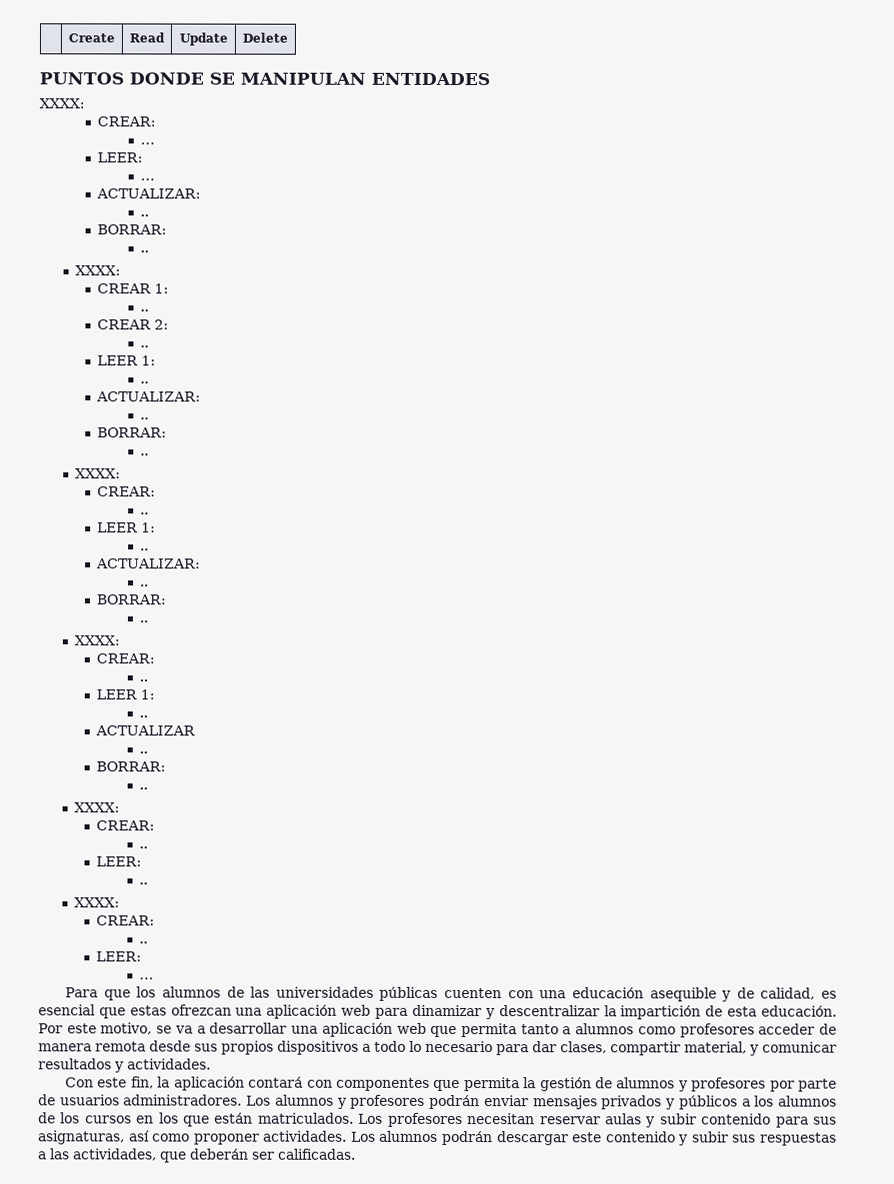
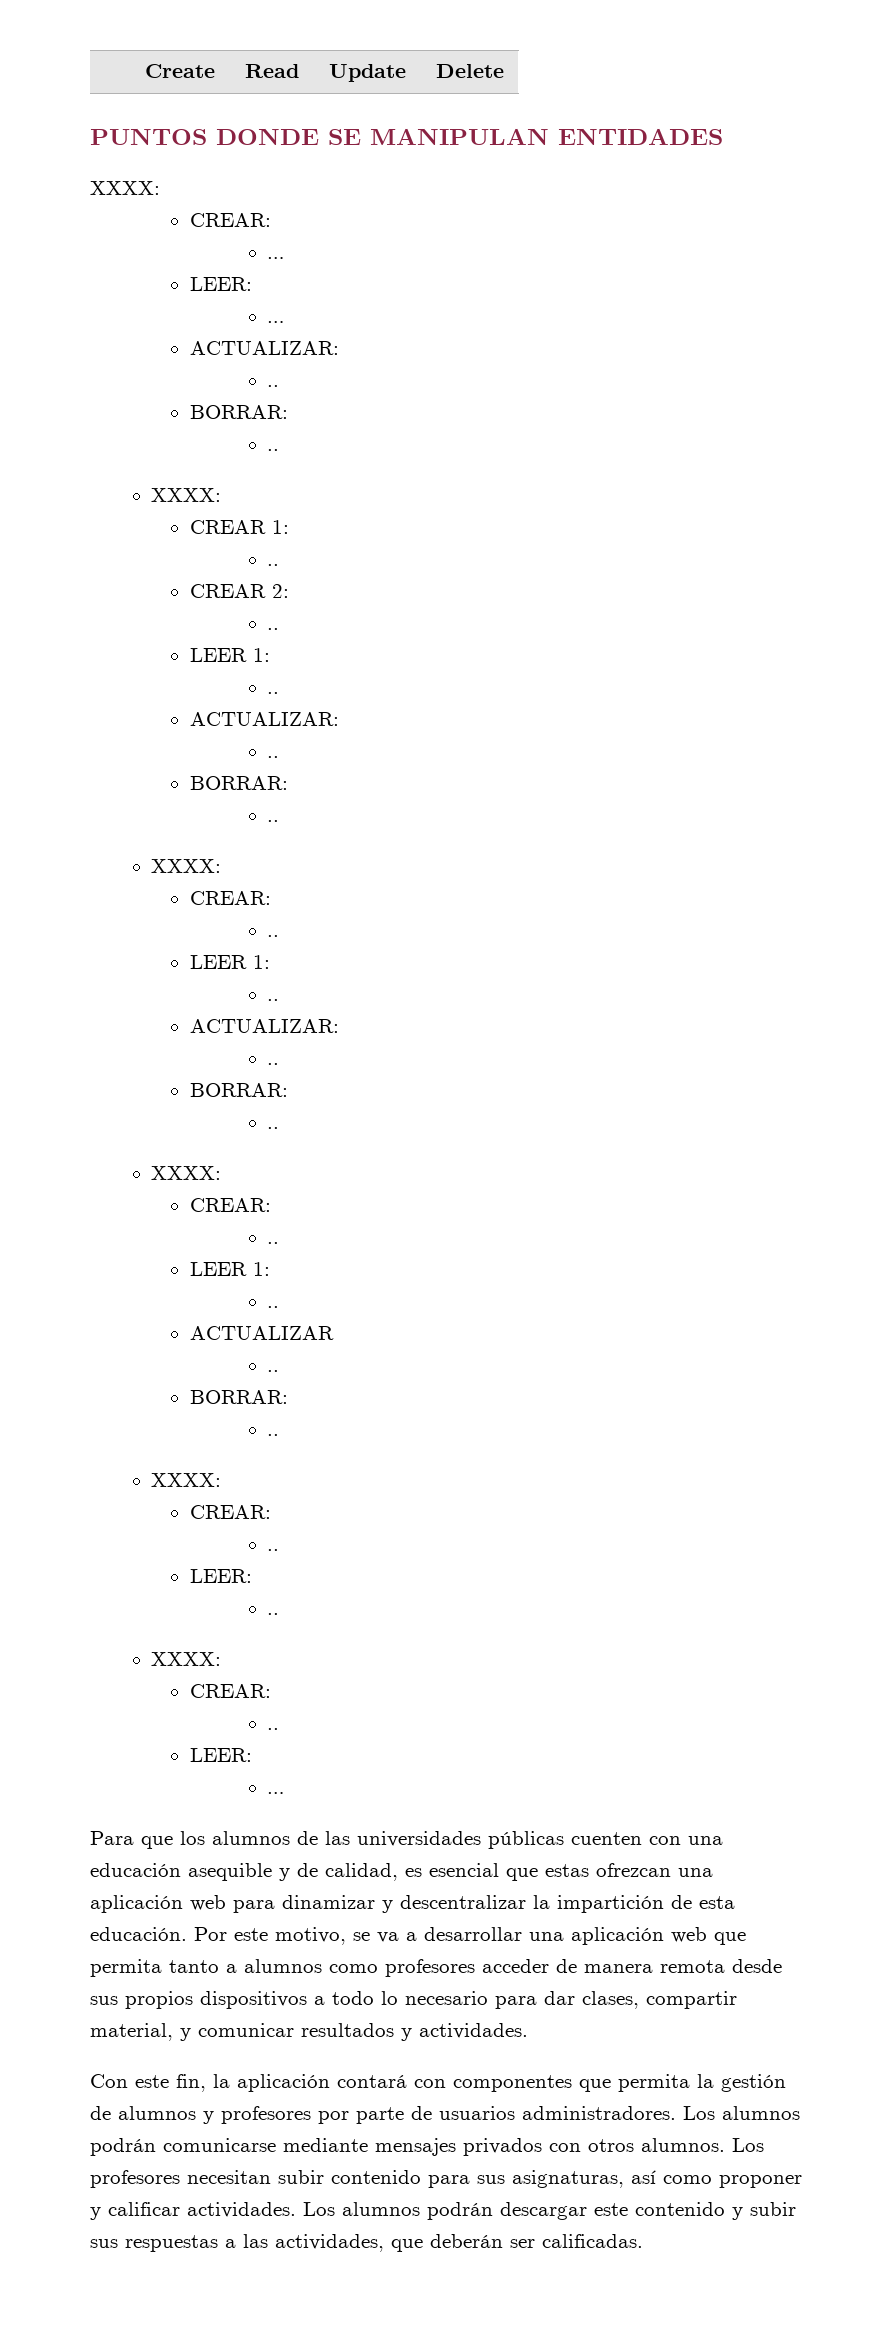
[336,1094,838,1110] [38,1112,656,1128] y profesores podrán enviar mensajes privados y públicos a los alumnos de los cursos en los que están matriculados. Los profesores necesitan reservar aulas y -> [90,2138,764,2156] [90,2170,271,2188] podrán comunicarse mediante mensajes privados con otros alumnos. Los profesores necesitan
(260, 1139) none -> [90,2202,180,2220] y calificar

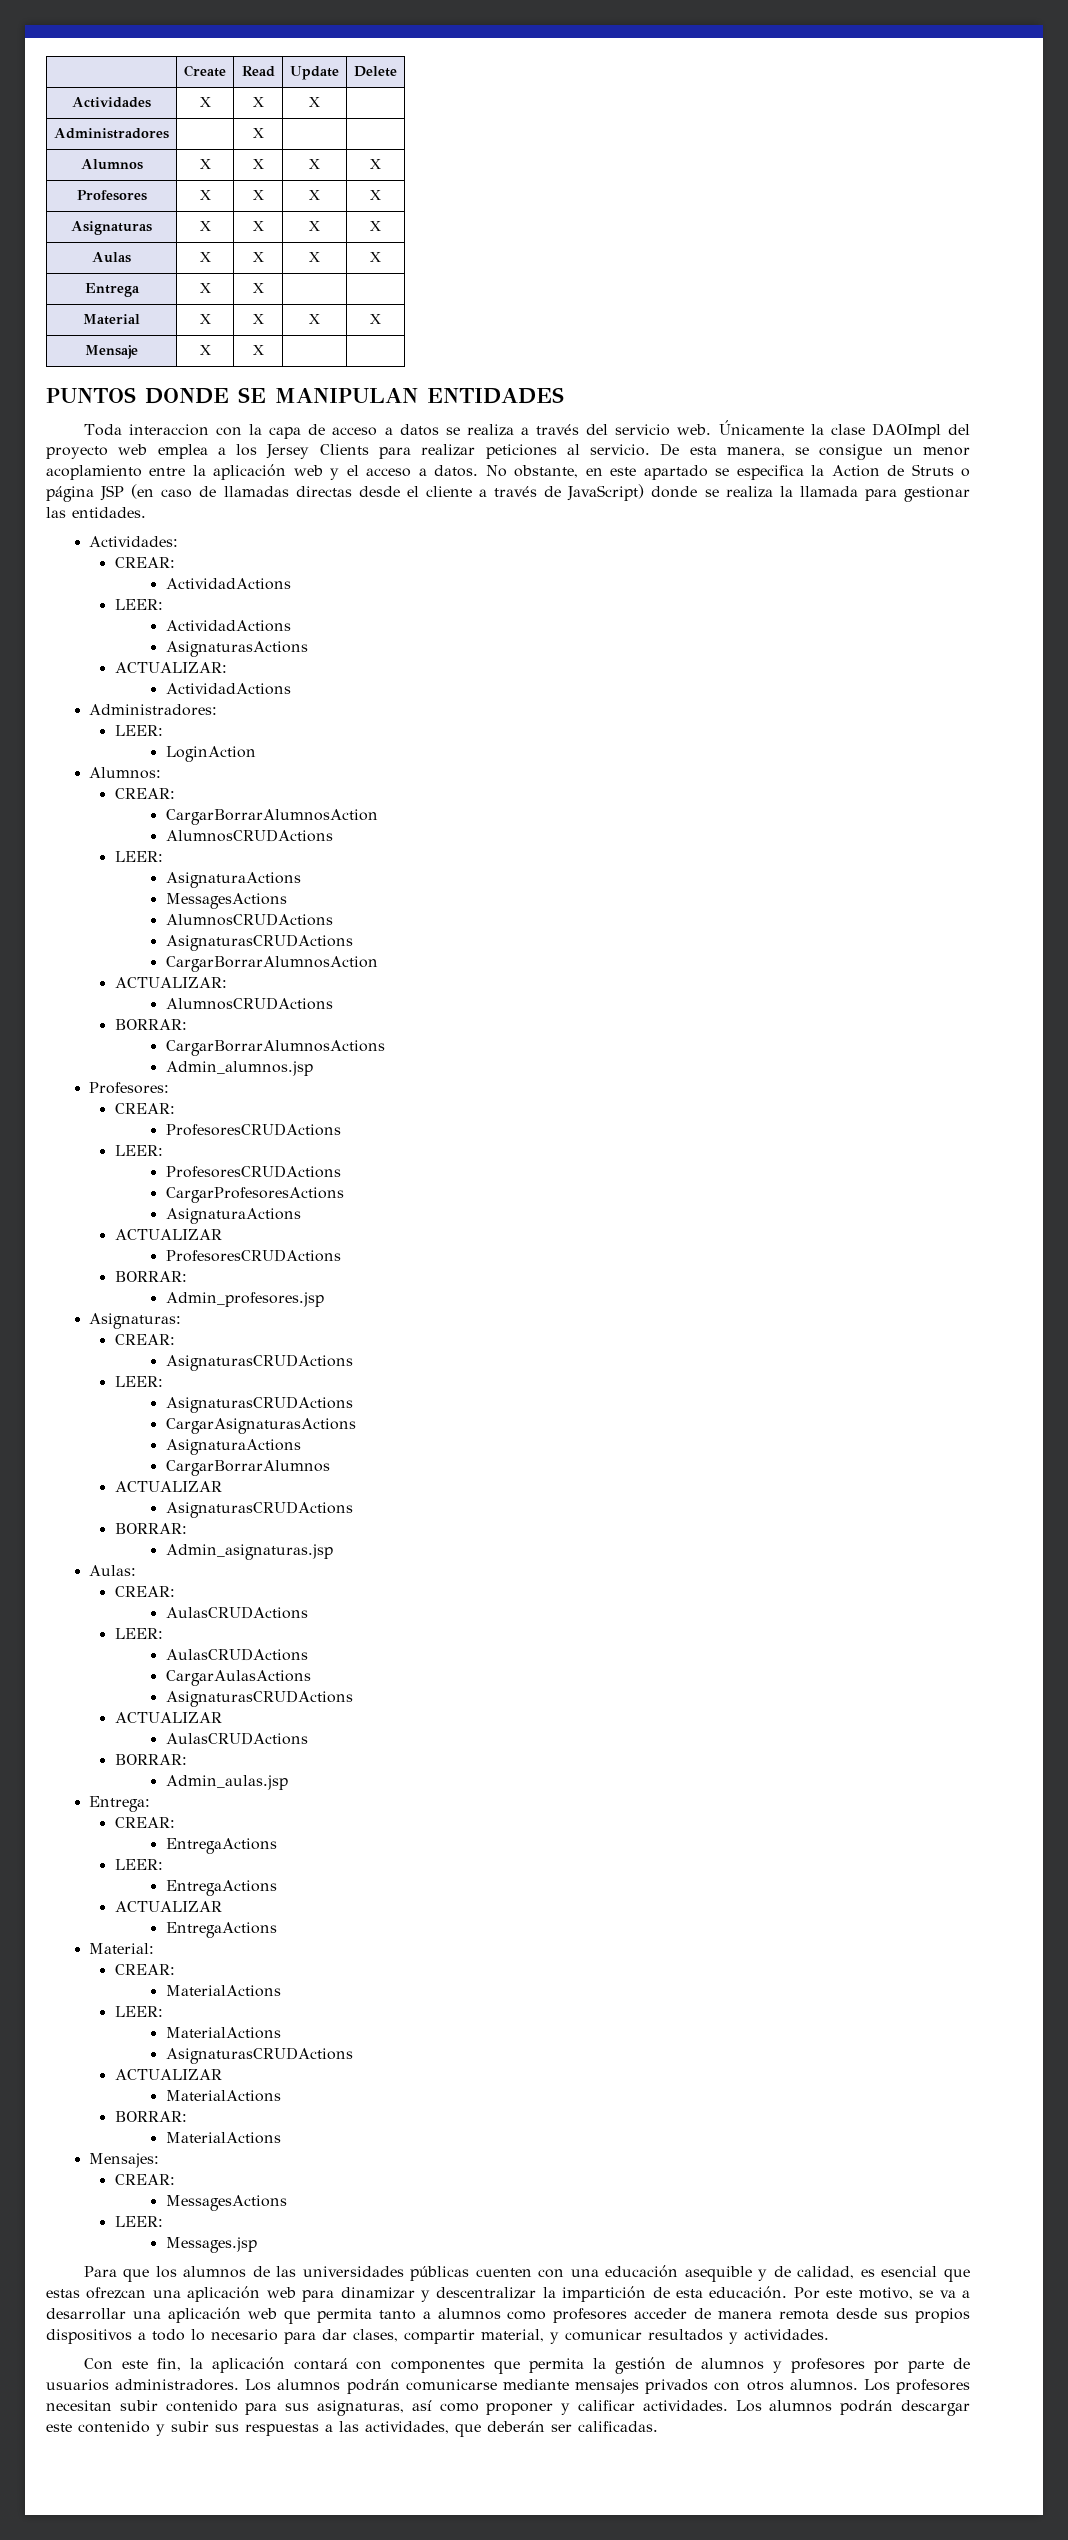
(504, 71) none -> [72,97,151,108] [199,97,211,107] [252,97,264,107] [309,97,320,107] [54,128,169,139] [252,128,264,138] [80,159,143,170] [199,159,211,169] [252,159,264,169] [309,159,320,169] [370,159,381,169] [76,190,147,201] [199,190,211,200] [252,190,264,200] [309,190,320,200] [370,190,381,200] [71,221,152,235] [199,221,211,231] [252,221,264,231] [309,221,320,231] [370,221,381,231] [92,252,131,263] [199,252,211,262] [252,252,264,262] [309,252,320,262] [370,252,381,262] [84,283,140,297] [199,283,211,293] [252,283,264,293] [83,314,140,325] [199,314,211,324] [252,314,264,324] [309,314,320,324] [370,314,381,324] [85,345,138,359] [199,345,211,355] [252,345,264,355] // Actividades | X | X | X | // Administradores | | X | | // Alumnos | X | X | X | X // Profesores | X | X | X | X // Asignaturas | X | X | X | X // Aulas | X | X | X | X // Entrega | X | X | | // Material | X | X | X | X // Mensaje | X | X | |
[90,181,160,195] [189,213,271,227] [267,257,286,259] [189,277,252,291] [267,321,286,323] [189,341,339,355] [267,385,280,387] [189,405,288,419] [267,449,280,451] [151,488,222,502] [189,520,289,534] [267,564,280,566] [189,584,289,598] [267,628,280,630] [189,648,270,662] [267,692,280,694] [189,712,339,726] [267,756,280,758] [189,776,288,790] [267,820,280,822] [151,859,222,873] [189,891,271,905] [267,935,280,937] [189,955,270,969] [267,999,280,1001] [189,1019,339,1033] [267,1063,280,1065] [189,1083,288,1097] [267,1127,280,1129] [151,1166,222,1180] [189,1198,271,1212] [267,1242,280,1244] [189,1262,270,1276] [267,1306,280,1308] [189,1326,334,1340] [267,1370,280,1372] [189,1390,288,1404] [267,1434,280,1436] [151,1473,222,1487] [189,1505,271,1519] [267,1549,280,1551] [189,1569,252,1583] [267,1613,280,1615] [151,1652,222,1666] [189,1684,271,1698] [267,1728,280,1730] [189,1748,252,1762] [267,1792,286,1794] XXXX: // CREAR: // … // LEER: // … // ACTUALIZAR: // .. // BORRAR: // .. // XXXX: // CREAR 1: // .. // CREAR 2: // .. // LEER 1: // .. // ACTUALIZAR: // .. // BORRAR: // .. // XXXX: // CREAR: // .. // LEER 1: // .. // ACTUALIZAR: // .. // BORRAR: // .. // XXXX: // CREAR: // .. // LEER 1: // .. // ACTUALIZAR // .. // BORRAR: // .. // XXXX: // CREAR: // .. // LEER: // .. // XXXX: // CREAR: // .. // LEER: // … -> [83,420,971,439] [46,443,971,460] [46,464,971,480] [46,484,971,502] [46,507,146,518] [89,536,179,547] [114,557,175,568] [165,578,291,590] [114,599,163,610] [165,620,291,632] [165,641,308,657] [114,662,227,673] [165,683,291,695] [89,704,218,716] [114,725,163,736] [165,746,256,762] [89,767,162,779] [114,788,175,799] [165,809,378,825] [165,829,333,842] [114,851,163,862] [165,872,301,888] [165,893,287,909] [165,913,333,926] [165,934,353,951] [165,956,378,972] [114,977,227,988] [165,997,333,1010] [114,1019,187,1030] [165,1040,385,1056] [165,1061,313,1076] [89,1082,170,1094] [114,1103,175,1114] [165,1123,341,1136] [114,1145,163,1156] [165,1165,341,1178] [165,1187,344,1203] [165,1208,301,1224] [114,1229,222,1240] [165,1249,341,1262] [114,1271,187,1282] [165,1292,324,1307] [89,1313,182,1329] [114,1334,175,1345] [165,1354,353,1371] [114,1376,163,1387] [165,1396,353,1413] [165,1418,356,1434] [165,1439,301,1455] [165,1460,330,1476] [114,1481,222,1492] [165,1501,353,1518] [114,1523,187,1534] [165,1544,333,1560] [89,1565,137,1576] [114,1586,175,1597] [165,1606,308,1619] [114,1628,163,1639] [165,1648,308,1661] [165,1670,311,1686] [165,1690,353,1707] [114,1712,222,1723] [165,1732,308,1745] [114,1754,187,1765] [165,1775,288,1790] [89,1796,151,1812] [114,1817,175,1828] [165,1838,277,1854] [114,1859,163,1870] [165,1880,277,1896] [114,1901,222,1912] [165,1922,277,1938] [89,1943,155,1954] [114,1964,175,1975] [165,1985,281,1997] [114,2006,163,2017] [165,2027,281,2039] [165,2047,353,2064] [114,2069,222,2080] [165,2090,281,2102] [114,2111,187,2122] [165,2132,281,2144] [89,2153,160,2168] [114,2174,175,2185] [165,2195,287,2211] [114,2216,163,2227] [165,2237,257,2253] Toda interaccion con la capa de acceso a datos se realiza a través del servicio web. Únicamente la clase DAOImpl del proyecto web emplea a los Jersey Clients para realizar peticiones al servicio. De esta manera, se consigue un menor acoplamiento entre la aplicación web y el acceso a datos. No obstante, en este apartado se especifica la Action de Struts o página JSP (en caso de llamadas directas desde el cliente a través de JavaScript) donde se realiza la llamada para gestionar las entidades. // Actividades: // CREAR: // ActividadActions // LEER: // ActividadActions // AsignaturasActions // ACTUALIZAR: // ActividadActions // Administradores: // LEER: // LoginAction // Alumnos: // CREAR: // CargarBorrarAlumnosAction // AlumnosCRUDActions // LEER: // AsignaturaActions // MessagesActions // AlumnosCRUDActions // AsignaturasCRUDActions // CargarBorrarAlumnosAction // ACTUALIZAR: // AlumnosCRUDActions // BORRAR: // CargarBorrarAlumnosActions // Admin_alumnos.jsp // Profesores: // CREAR: // ProfesoresCRUDActions // LEER: // ProfesoresCRUDActions // CargarProfesoresActions // AsignaturaActions // ACTUALIZAR // ProfesoresCRUDActions // BORRAR: // Admin_profesores.jsp // Asignaturas: // CREAR: // AsignaturasCRUDActions // LEER: // AsignaturasCRUDActions // CargarAsignaturasActions // AsignaturaActions // CargarBorrarAlumnos // ACTUALIZAR // AsignaturasCRUDActions // BORRAR: // Admin_asignaturas.jsp // Aulas: // CREAR: // AulasCRUDActions // LEER: // AulasCRUDActions // CargarAulasActions // AsignaturasCRUDActions // ACTUALIZAR // AulasCRUDActions // BORRAR: // Admin_aulas.jsp // Entrega: // CREAR: // EntregaActions // LEER: // EntregaActions // ACTUALIZAR // EntregaActions // Material: // CREAR: // MaterialActions // LEER: // MaterialActions // AsignaturasCRUDActions // ACTUALIZAR // MaterialActions // BORRAR: // MaterialActions // Mensajes: // CREAR: // MessagesActions // LEER: // Messages.jsp

